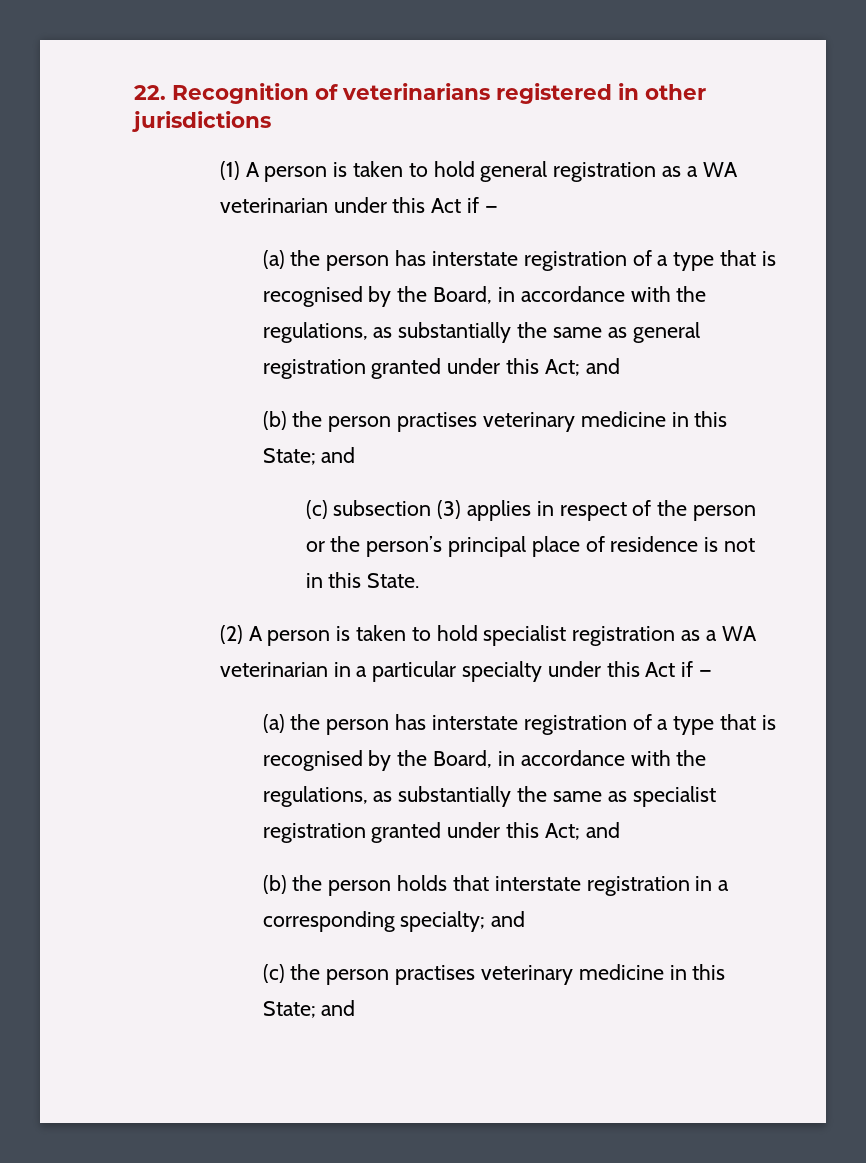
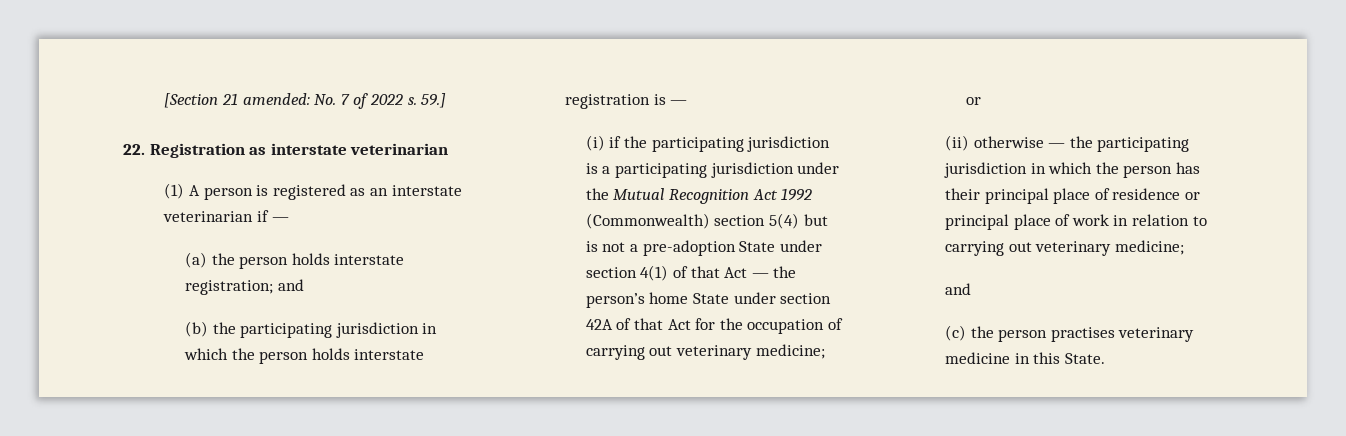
[134,83,706,104] [132,111,271,132] [219,161,738,182] [219,197,498,213] [262,250,776,271] [262,286,707,307] [262,322,700,343] [262,358,620,379] [262,411,728,432] [262,447,356,465] [305,500,757,521] [305,536,755,557] [305,572,420,588] [219,625,757,646] [219,661,713,682] [262,714,776,735] [262,750,707,771] [262,786,716,807] [262,822,620,843] [262,875,730,896] [262,911,486,932] 22. Recognition of veterinarians registered in other jurisdictions // (1) A person is taken to hold general registration as a WA veterinarian under this Act if — // (a) the person has interstate registration of a type that is recognised by the Board, in accordance with the regulations, as substantially the same as general registration granted under this Act; and // (b) the person practises veterinary medicine in this State; and // (c) subsection (3) applies in respect of the person or the person’s principal place of residence is not in this State. // (2) A person is taken to hold specialist registration as a WA veterinarian in a particular specialty under this Act if — // (a) the person has interstate registration of a type that is recognised by the Board, in accordance with the regulations, as substantially the same as specialist registration granted under this Act; and // (b) the person holds that interstate registration in a corresponding specialty; -> [164,93,447,109] [123,143,449,158] [164,183,462,200] [163,210,289,222] [185,252,405,269] [185,279,304,295] [185,321,438,338] [184,348,425,364] [565,94,688,109] [585,135,831,152] [585,162,840,178] [585,188,813,204] [585,213,828,229] [585,240,822,256] [585,265,797,281] [585,292,832,308] [585,318,843,334] [585,344,825,360] [965,97,981,105] [945,135,1190,152] [944,162,1200,178] [945,188,1200,204] [945,214,1207,230] [945,240,1184,256] [Section 21 amended: No. 7 of 2022 s. 59.] // 22. Registration as interstate veterinarian // (1) A person is registered as an interstate veterinarian if — // (a) the person holds interstate registration; and // (b) the participating jurisdiction in which the person holds interstate registration is — // (i) if the participating jurisdiction is a participating jurisdiction under the Mutual Recognition Act 1992 (Commonwealth) section 5(4) but is not a pre-adoption State under section 4(1) of that Act — the person’s home State under section 42A of that Act for the occupation of carrying out veterinary medicine; or // (ii) otherwise — the participating jurisdiction in which the person has their principal place of residence or principal place of work in relation to carrying out veterinary medicine; //
[262,1000,356,1018] State; and -> [1064,353,1105,364] State.

